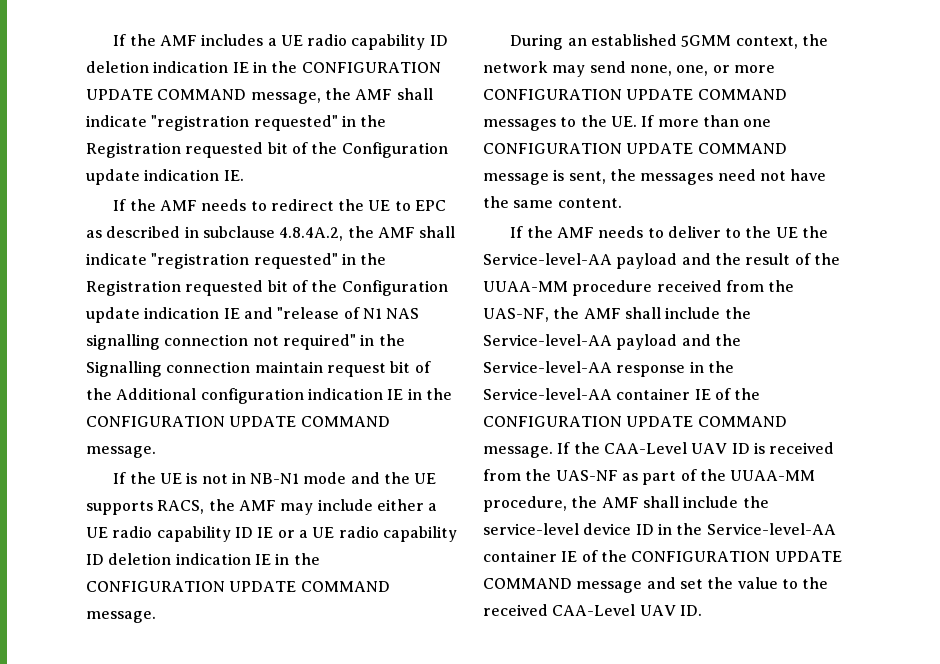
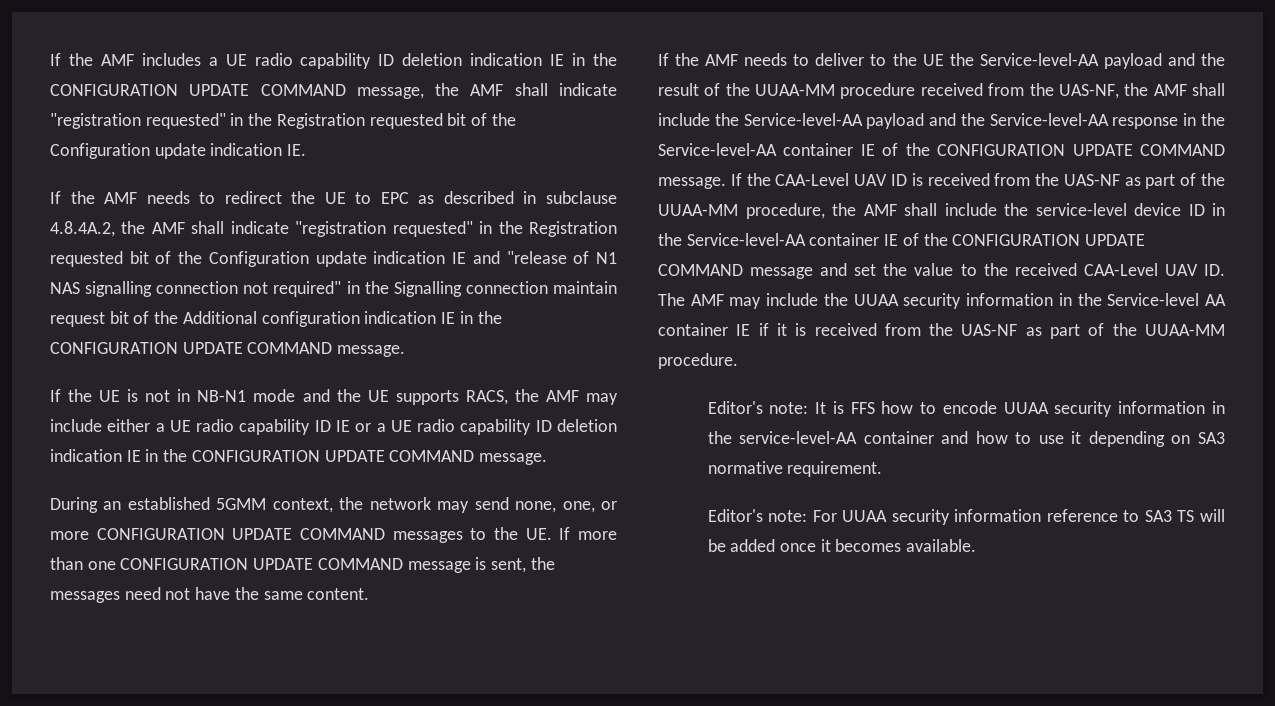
(702, 610) none -> [658,293,1226,309] [658,323,1225,339] [658,353,738,369] [707,401,1225,417] [707,431,1225,447] [707,461,883,477] [707,509,1225,525] [707,539,977,552] The AMF may include the UUAA security information in the Service-level AA container IE if it is received from the UAS-NF as part of the UUAA-MM procedure. // Editor's note: It is FFS how to encode UUAA security information in the service-level-AA container and how to use it depending on SA3 normative requirement. // Editor's note: For UUAA security information reference to SA3 TS will be added once it becomes available.

